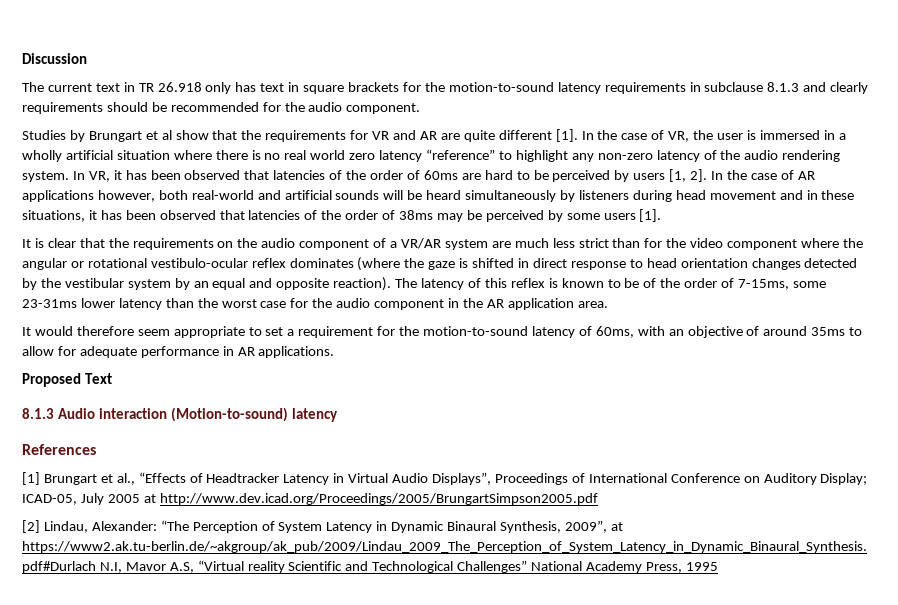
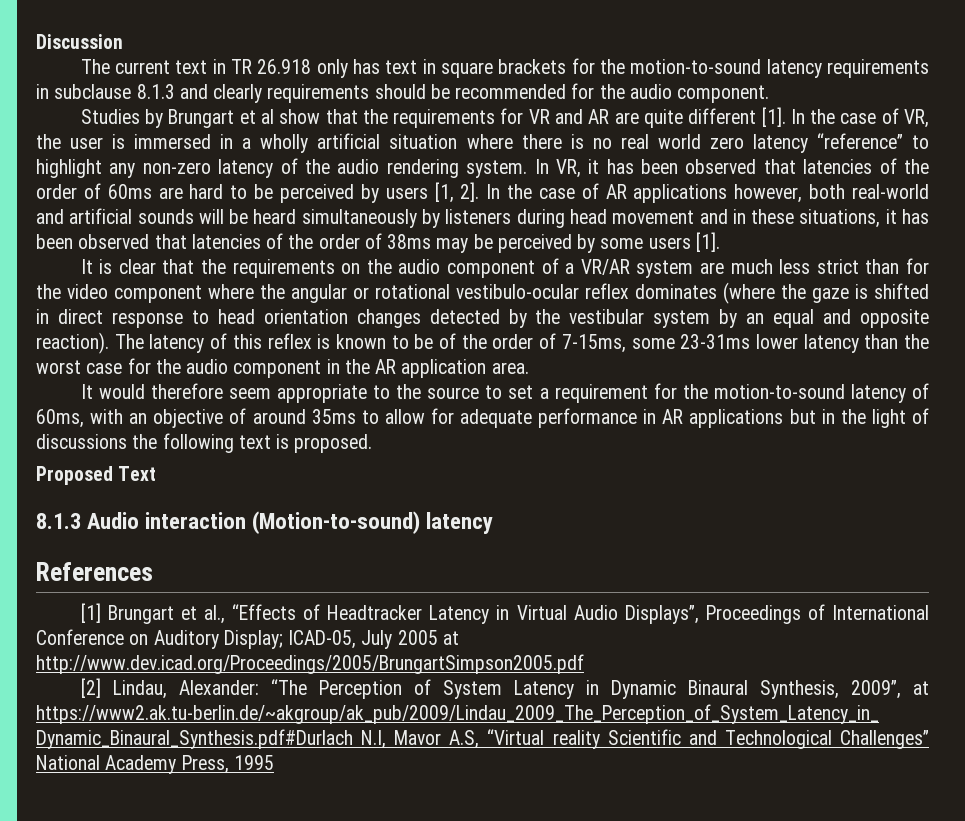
(262, 331) none -> [396,384,503,399] the source to
[258,346,335,358] applications. -> [689,408,929,428] [36,433,373,453] applications but in the light of discussions the following text is proposed.

